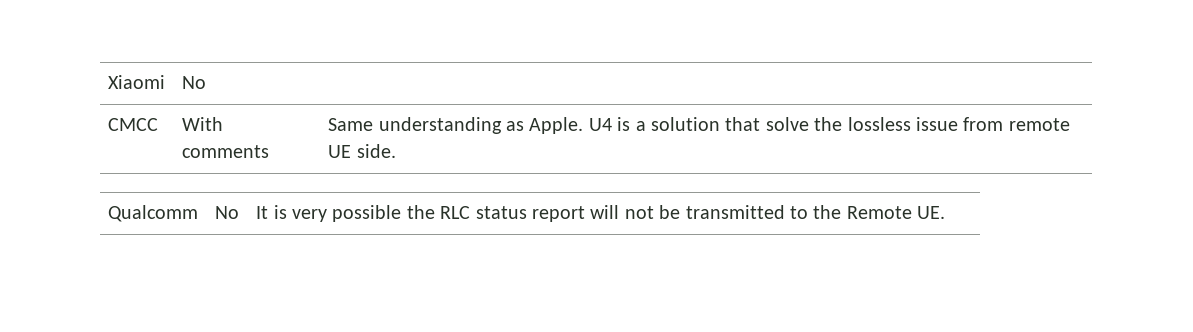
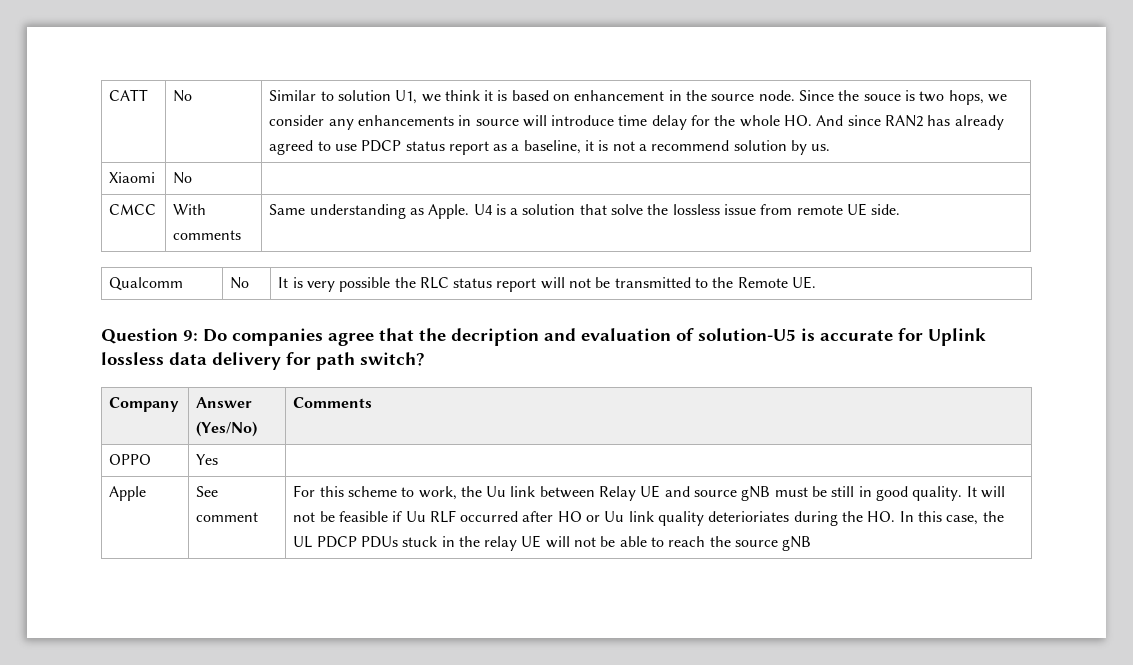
(108, 82) none -> [109,89,149,101] [173,90,193,102] [269,90,1007,105] [269,115,1004,130] [269,140,831,155] CATT | No | Similar to solution U1, we think it is based on enhancement in the source node. Since the souce is two hops, we consider any enhancements in source will introduce time delay for the whole HO. And since RAN2 has already agreed to use PDCP status report as a baseline, it is not a recommend solution by us. //
(946, 212) none -> [101,328,986,346] [101,352,425,370] [109,397,180,412] [196,397,253,408] [196,421,258,437] [293,397,373,408] [109,454,152,465] [196,454,219,465] [109,486,147,501] [196,486,219,497] [196,512,259,522] [293,485,1005,501] [293,510,1004,526] [293,535,812,551] // Question 9: Do companies agree that the decription and evaluation of solution-U5 is accurate for Uplink lossless data delivery for path switch? // Company | Answer (Yes/No) | Comments // OPPO | Yes | // Apple | See comment | For this scheme to work, the Uu link between Relay UE and source gNB must be still in good quality. It will not be feasible if Uu RLF occurred after HO or Uu link quality deterioriates during the HO. In this case, the UL PDCP PDUs stuck in the relay UE will not be able to reach the source gNB

